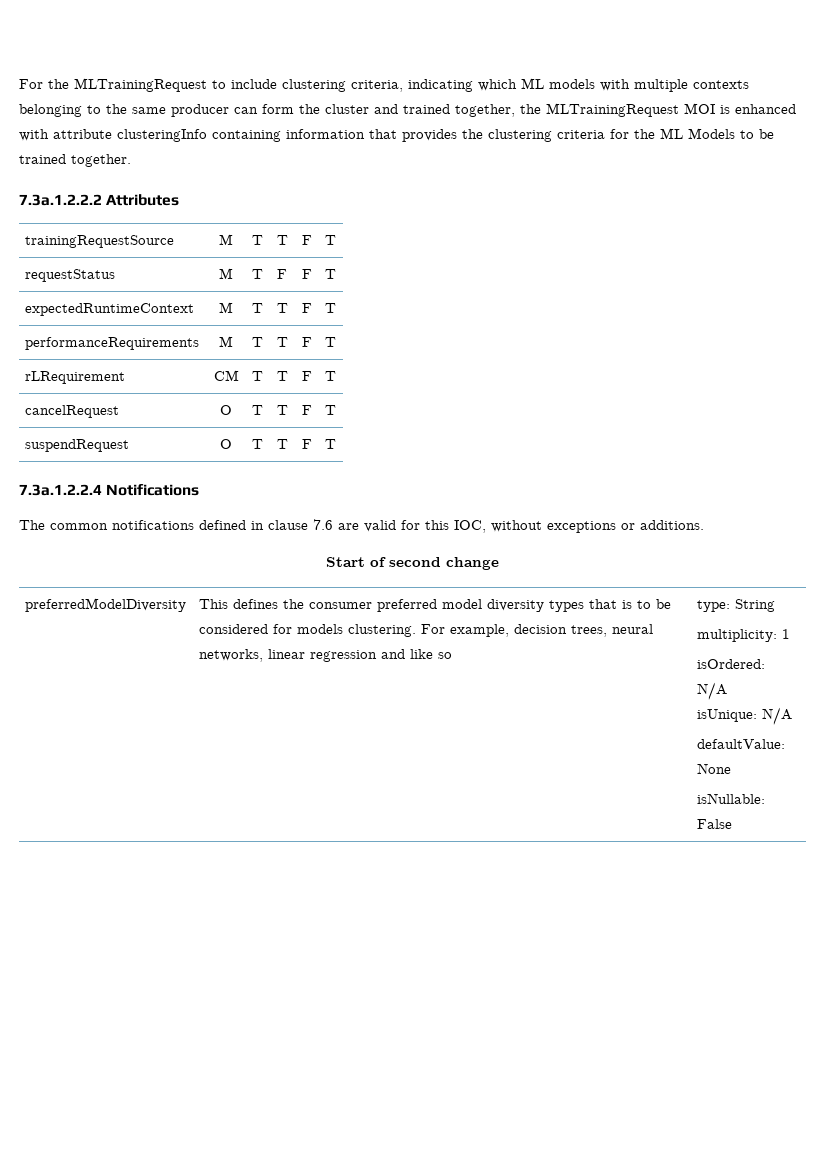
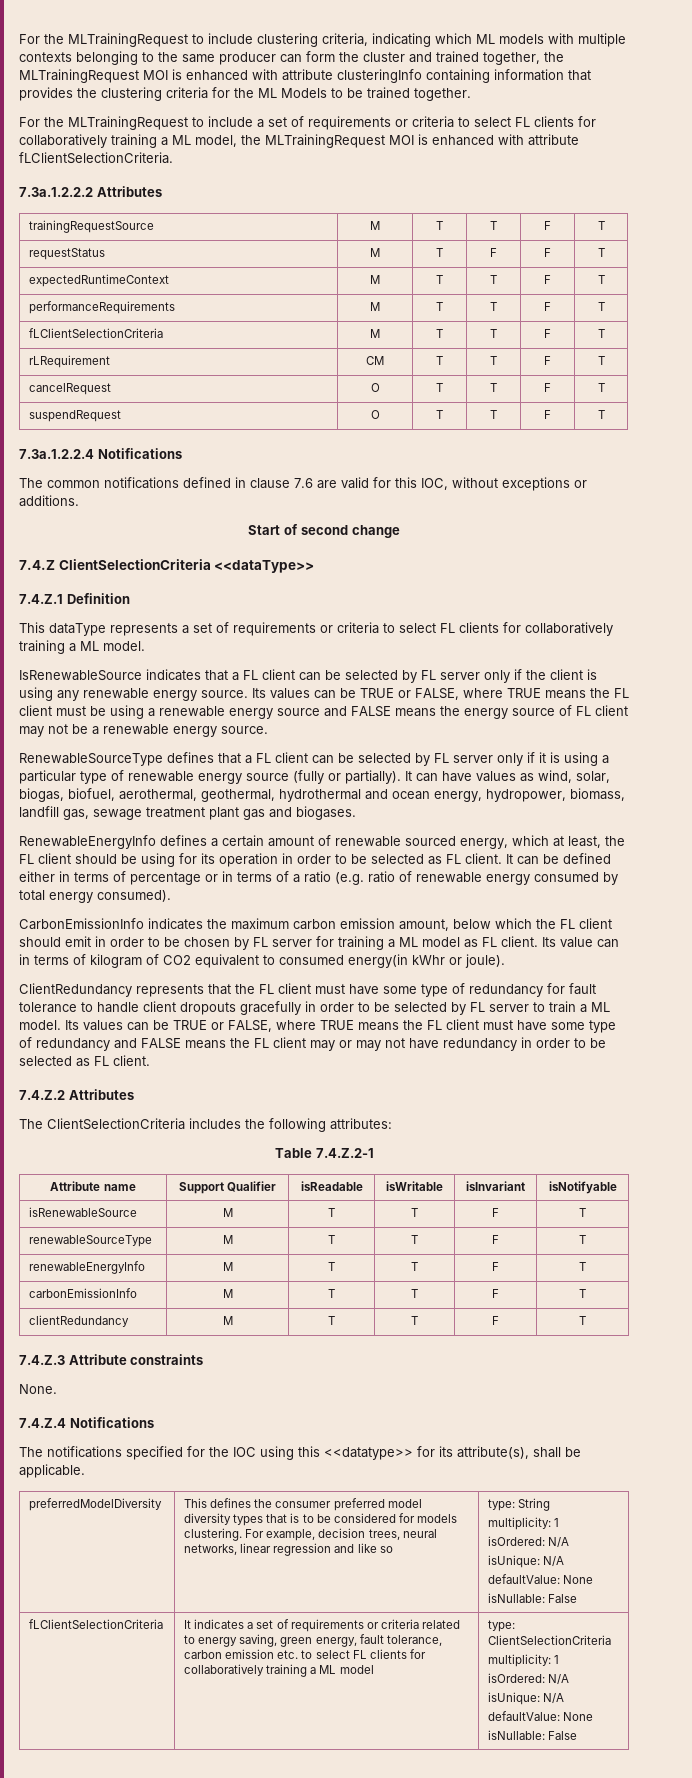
(131, 160) none -> [19,116,596,130] [19,134,579,148] [19,152,173,164] // For the MLTrainingRequest to include a set of requirements or criteria to select FL clients for collaboratively training a ML model, the MLTrainingRequest MOI is enhanced with attribute fLClientSelectionCriteria.
(336, 342) none -> [29,328,164,338] [370,329,380,338] [436,329,443,338] [490,329,497,338] [544,329,551,338] [597,329,605,338] // fLClientSelectionCriteria | M | T | T | F | T
(499, 563) none -> [19,559,315,573] [19,593,130,604] [19,622,613,636] [19,640,145,654] [19,669,597,683] [19,687,629,701] [19,705,628,719] [19,724,268,737] [19,752,609,766] [19,770,610,784] [19,788,625,802] [19,806,356,820] [19,835,625,849] [19,853,611,867] [19,871,618,885] [19,890,171,903] [19,918,612,931] [19,936,619,950] [19,954,505,968] [19,983,596,997] [19,1001,610,1015] [19,1019,616,1033] [19,1037,606,1051] [19,1055,150,1067] [19,1089,134,1100] [19,1118,392,1132] [274,1148,374,1158] [50,1181,136,1191] [178,1181,277,1194] [300,1181,363,1191] [386,1181,443,1191] [466,1181,525,1191] [548,1181,617,1194] [29,1207,138,1217] [222,1208,233,1217] [328,1208,335,1217] [411,1208,418,1217] [492,1208,499,1217] [579,1208,586,1217] [29,1235,153,1247] [222,1235,233,1244] [328,1235,335,1244] [411,1235,418,1244] [492,1235,499,1244] [579,1235,586,1244] [29,1261,146,1274] [222,1262,233,1271] [328,1262,335,1271] [411,1262,418,1271] [492,1262,499,1271] [579,1262,586,1271] [29,1288,138,1298] [222,1289,233,1298] [328,1289,335,1298] [411,1289,418,1298] [492,1289,499,1298] [579,1289,586,1298] [29,1315,130,1327] [222,1316,233,1325] [328,1316,335,1325] [411,1316,418,1325] [492,1316,499,1325] [579,1316,586,1325] [19,1354,204,1365] [19,1384,57,1394] [19,1417,154,1428] [19,1446,581,1460] [19,1464,85,1478] // 7.4.Z ClientSelectionCriteria <<dataType>> // 7.4.Z.1 Definition // This dataType represents a set of requirements or criteria to select FL clients for collaboratively training a ML model. // IsRenewableSource indicates that a FL client can be selected by FL server only if the client is using any renewable energy source. Its values can be TRUE or FALSE, where TRUE means the FL client must be using a renewable energy source and FALSE means the energy source of FL client may not be a renewable energy source. // RenewableSourceType defines that a FL client can be selected by FL server only if it is using a particular type of renewable energy source (fully or partially). It can have values as wind, solar, biogas, biofuel, aerothermal, geothermal, hydrothermal and ocean energy, hydropower, biomass, landfill gas, sewage treatment plant gas and biogases. // RenewableEnergyInfo defines a certain amount of renewable sourced energy, which at least, the FL client should be using for its operation in order to be selected as FL client. It can be defined either in terms of percentage or in terms of a ratio (e.g. ratio of renewable energy consumed by total energy consumed). // CarbonEmissionInfo indicates the maximum carbon emission amount, below which the FL client should emit in order to be chosen by FL server for training a ML model as FL client. Its value can in terms of kilogram of CO2 equivalent to consumed energy(in kWhr or joule). // ClientRedundancy represents that the FL client must have some type of redundancy for fault tolerance to handle client dropouts gracefully in order to be selected by FL server to train a ML model. Its values can be TRUE or FALSE, where TRUE means the FL client must have some type of redundancy and FALSE means the FL client may or may not have redundancy in order to be selected as FL client. // 7.4.Z.2 Attributes // The ClientSelectionCriteria includes the following attributes: // Table 7.4.Z.2-1 // Attribute name | Support Qualifier | isReadable | isWritable | isInvariant | isNotifyable // isRenewableSource | M | T | T | F | T // renewableSourceType | M | T | T | F | T // renewableEnergyInfo | M | T | T | F | T // carbonEmissionInfo | M | T | T | F | T // clientRedundancy | M | T | T | F | T // 7.4.Z.3 Attribute constraints // None. // 7.4.Z.4 Notifications // The notifications specified for the IOC using this <<datatype>> for its attribute(s), shall be applicable.
(733, 824) none -> [29,1619,164,1629] [184,1619,460,1632] [184,1634,442,1647] [184,1649,426,1659] [184,1664,374,1677] [488,1620,516,1632] [488,1635,612,1645] [488,1654,560,1667] [488,1673,570,1685] [488,1692,565,1705] [488,1711,594,1721] [488,1730,578,1740] // fLClientSelectionCriteria | It indicates a set of requirements or criteria related to energy saving, green energy, fault tolerance, carbon emission etc. to select FL clients for collaboratively training a ML model | type: ClientSelectionCriteria // multiplicity: 1 // isOrdered: N/A // isUnique: N/A // defaultValue: None // isNullable: False

